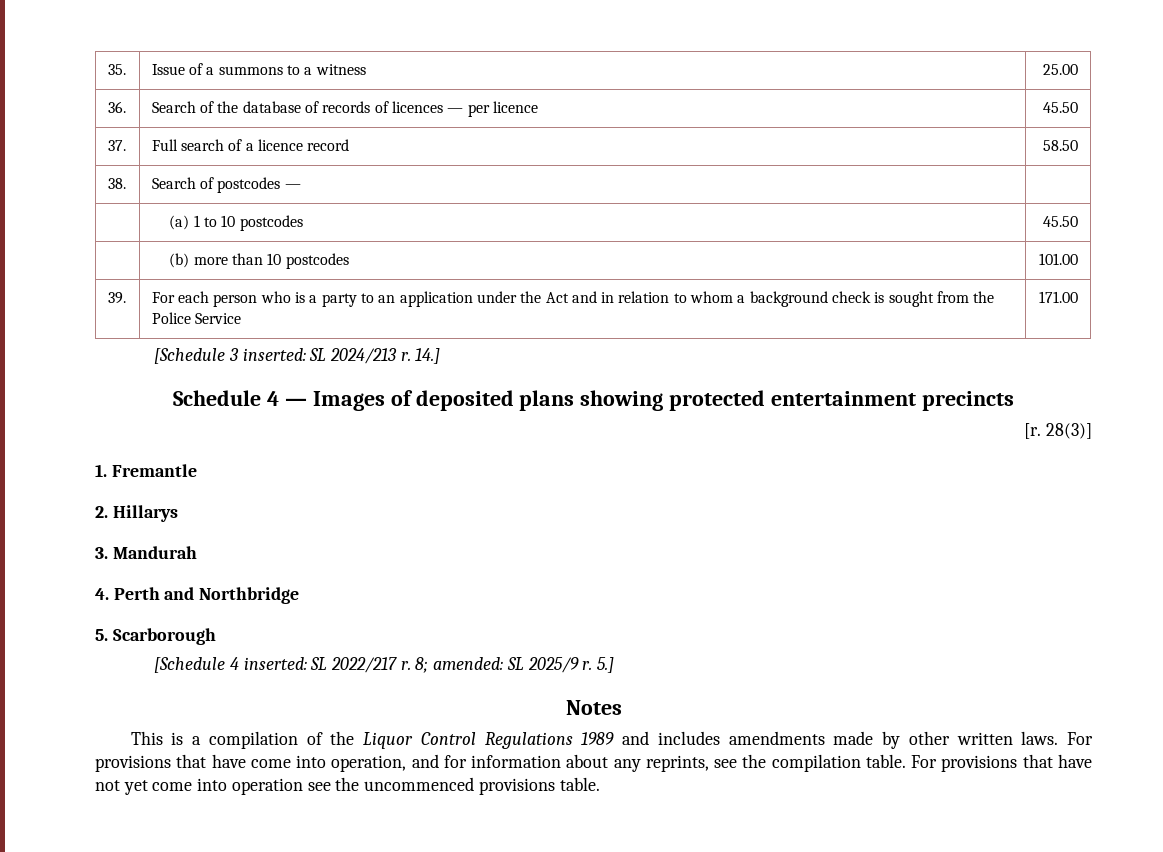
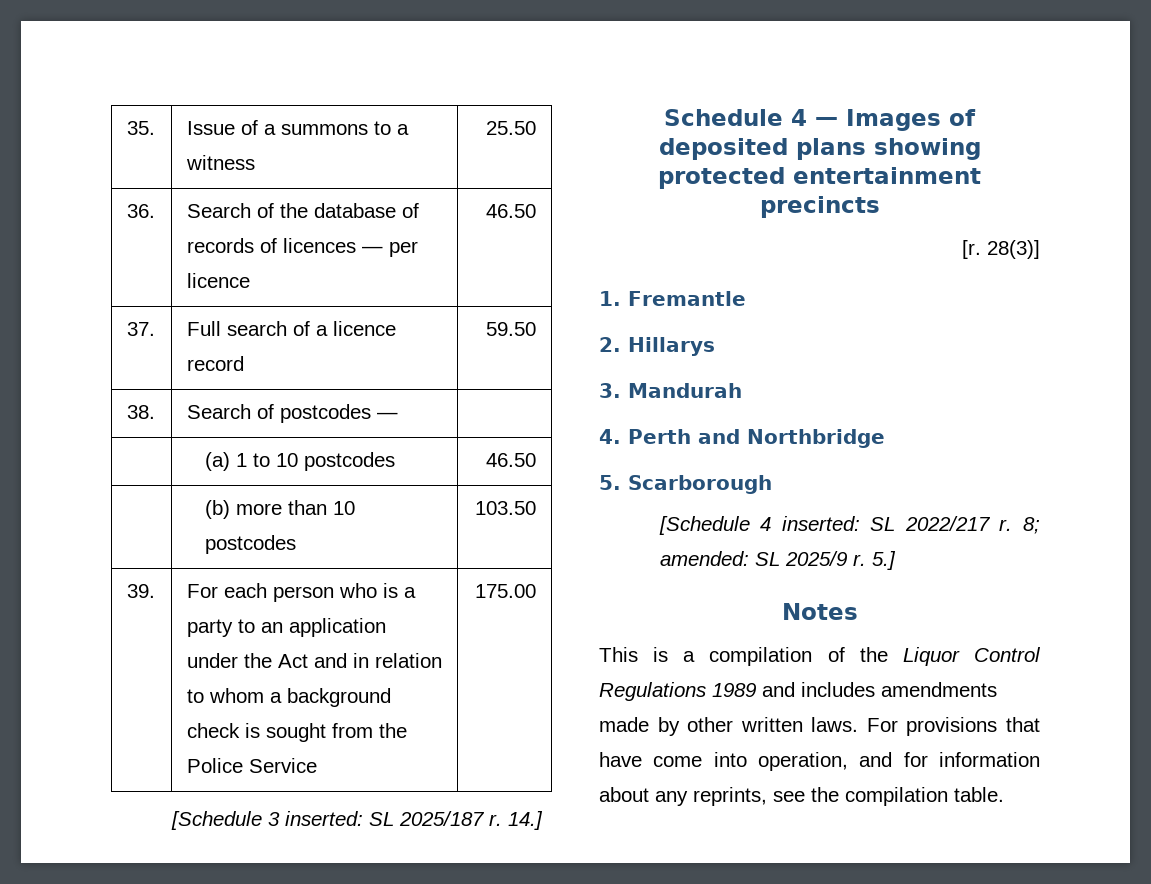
[1043,64,1079,75] 25.00 -> [486,121,537,135] 25.50
[1043,102,1079,113] 45.50 -> [486,204,537,218] 46.50
[1043,140,1079,151] 58.50 -> [486,322,537,336] 59.50
[1043,216,1079,227] 45.50 -> [486,453,537,467] 46.50
[1039,253,1079,265] 101.00 -> [475,501,537,515] 103.50
[1039,291,1079,303] 171.00 -> [475,584,537,598] 175.00
[330,348,398,364] 2024/213 -> [398,811,485,826] 2025/187
[911,754,1093,772] [95,777,600,795] For provisions that have not yet come into operation see the uncommenced provisions table. -> (1004, 794) none

